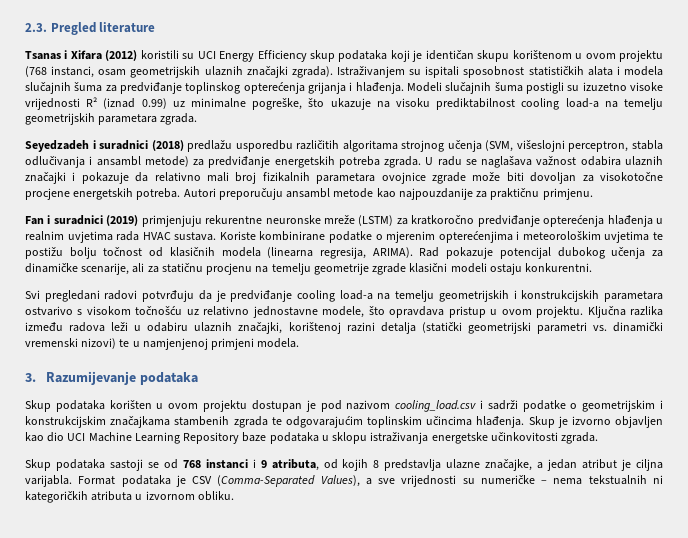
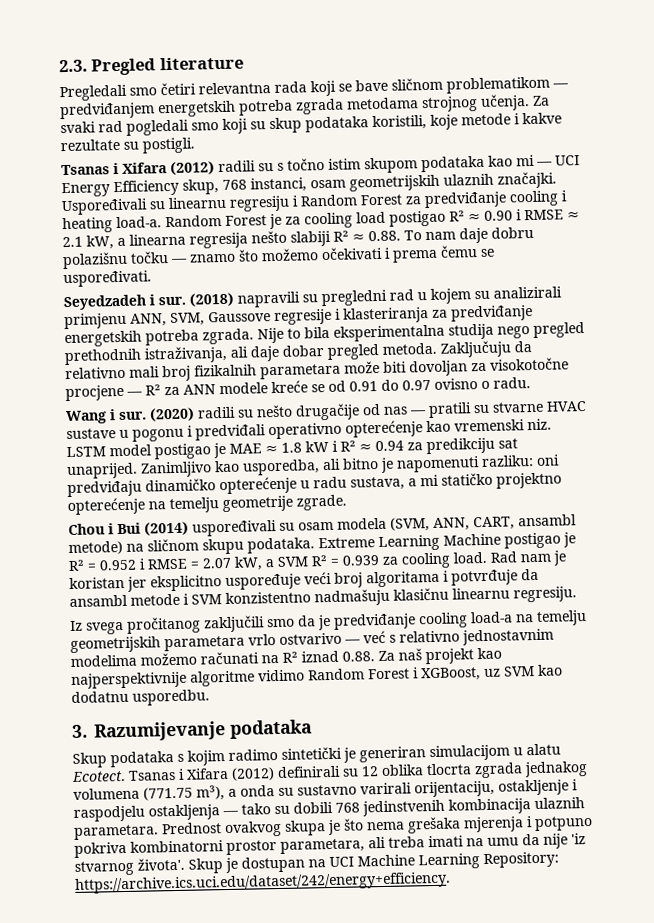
[25,50,664,62] [25,66,663,78] [25,82,663,94] [25,97,663,110] [25,113,198,125] [25,140,663,152] [25,156,189,168] Tsanas i Xifara (2012) koristili su UCI Energy Efficiency skup podataka koji je identičan skupu korištenom u ovom projektu (768 instanci, osam geometrijskih ulaznih značajki zgrada). Istraživanjem su ispitali sposobnost statističkih alata i modela slučajnih šuma za predviđanje toplinskog opterećenja grijanja i hlađenja. Modeli slučajnih šuma postigli su izuzetno visoke vrijednosti R² (iznad 0.99) uz minimalne pogreške, što ukazuje na visoku prediktabilnost cooling load-a na temelju geometrijskih parametara zgrada. // Seyedzadeh i suradnici (2018) predlažu usporedbu različitih algoritama strojnog učenja (SVM, višeslojni perceptron, stabla odlučivanja i ansambl metode) -> [59,76,569,102] [60,94,550,120] [60,112,562,136] [60,137,195,154] [61,154,580,176] [61,171,557,198] [61,190,568,216] [62,209,580,234] [62,226,534,250] [62,245,495,270] [63,270,152,288] [63,286,562,311] [64,307,429,330] Pregledali smo četiri relevantna rada koji se bave sličnom problematikom — predviđanjem energetskih potreba zgrada metodama strojnog učenja. Za svaki rad pogledali smo koji su skup podataka koristili, koje metode i kakve rezultate su postigli. // Tsanas i Xifara (2012) radili su s točno istim skupom podataka kao mi — UCI Energy Efficiency skup, 768 instanci, osam geometrijskih ulaznih značajki. Uspoređivali su linearnu regresiju i Random Forest za predviđanje cooling i heating load-a. Random Forest je za cooling load postigao R² ≈ 0.90 i RMSE ≈ 2.1 kW, a linearna regresija nešto slabiji R² ≈ 0.88. To nam daje dobru polazišnu točku — znamo što možemo očekivati i prema čemu se uspoređivati. // Seyedzadeh i sur. (2018) napravili su pregledni rad u kojem su analizirali primjenu ANN, SVM, Gaussove regresije i klasteriranja
[425,156,663,168] [25,172,129,184] U radu se naglašava važnost odabira ulaznih značajki i pokazuje -> [257,321,585,344] [64,340,511,366] Nije to bila eksperimentalna studija nego pregled prethodnih istraživanja, ali daje dobar pregled metoda. Zaključuju
[381,172,466,184] ovojnice zgrade -> (341, 371) none
[73,188,593,200] [25,215,664,227] [25,231,663,243] [25,247,663,259] [25,263,593,275] [25,290,195,302] energetskih potreba. Autori preporučuju ansambl metode kao najpouzdanije za praktičnu primjenu. // Fan i suradnici (2019) primjenjuju rekurentne neuronske mreže (LSTM) za kratkoročno predviđanje opterećenja hlađenja u realnim uvjetima rada HVAC sustava. Koriste kombinirane podatke o mjerenim opterećenjima i meteorološkim uvjetima te postižu bolju točnost od klasičnih modela (linearna regresija, ARIMA). Rad pokazuje potencijal dubokog učenja za dinamičke scenarije, ali za statičnu procjenu na temelju geometrije zgrade klasični modeli ostaju konkurentni. // Svi pregledani radovi potvrđuju -> [126,377,531,396] [65,400,587,425] [66,418,552,442] [66,437,518,460] [67,454,560,480] [67,472,562,498] [67,494,347,516] [68,514,577,537] [68,532,576,556] [68,550,567,572] [69,568,539,592] [69,586,577,608] [70,615,295,635] — R² za ANN modele kreće se od 0.91 do 0.97 ovisno o radu. // Wang i sur. (2020) radili su nešto drugačije od nas — pratili su stvarne HVAC sustave u pogonu i predviđali operativno opterećenje kao vremenski niz. LSTM model postigao je MAE ≈ 1.8 kW i R² ≈ 0.94 za predikciju sat unaprijed. Zanimljivo kao usporedba, ali bitno je napomenuti razliku: oni predviđaju dinamičko opterećenje u radu sustava, a mi statičko projektno opterećenje na temelju geometrije zgrade. // Chou i Bui (2014) uspoređivali su osam modela (SVM, ANN, CART, ansambl metode) na sličnom skupu podataka. Extreme Learning Machine postigao je R² = 0.952 i RMSE = 2.07 kW, a SVM R² = 0.939 za cooling load. Rad nam je koristan jer eksplicitno uspoređuje veći broj algoritama i potvrđuje da ansambl metode i SVM konzistentno nadmašuju klasičnu linearnu regresiju. // Iz svega pročitanog zaključili smo
[513,290,664,302] [25,306,663,318] [25,322,663,334] [25,338,300,350] i konstrukcijskih parametara ostvarivo s visokom točnošću uz relativno jednostavne modele, što opravdava pristup u ovom projektu. Ključna razlika između radova leži u odabiru ulaznih značajki, korištenoj razini detalja (statički geometrijski parametri vs. dinamički vremenski nizovi) te u namjenjenoj primjeni modela. -> [164,628,554,652] [70,647,502,667] [71,664,563,689] [71,689,210,706] parametara vrlo ostvarivo — već s relativno jednostavnim modelima možemo računati na R² iznad 0.88. Za naš projekt kao najperspektivnije algoritme vidimo Random Forest i XGBoost, uz SVM kao dodatnu usporedbu.
[109,400,663,412] [25,416,663,428] [25,432,599,444] [25,459,664,471] [25,475,663,487] [25,491,234,503] korišten u ovom projektu dostupan je pod nazivom cooling_load.csv i sadrži podatke o geometrijskim i konstrukcijskim značajkama stambenih zgrada te odgovarajućim toplinskim učincima hlađenja. Skup je izvorno objavljen kao dio UCI Machine Learning Repository baze podataka u sklopu istraživanja energetske učinkovitosti zgrada. // Skup podataka sastoji se od 768 instanci i 9 atributa, od kojih 8 predstavlja ulazne značajke, a jedan atribut je ciljna varijabla. Format podataka je CSV (Comma-Separated Values), a sve vrijednosti su numeričke – nema tekstualnih ni kategoričkih atributa u izvornom obliku. -> [177,743,561,766] [71,761,588,782] [73,779,578,801] [73,797,585,822] [74,815,593,840] [74,833,586,858] [74,851,559,876] [75,871,451,894] s kojim radimo sintetički je generiran simulacijom u alatu Ecotect. Tsanas i Xifara (2012) definirali su 12 oblika tlocrta zgrada jednakog volumena (771.75 m³), a onda su sustavno varirali orijentaciju, ostakljenje i raspodjelu ostakljenja — tako su dobili 768 jedinstvenih kombinacija ulaznih parametara. Prednost ovakvog skupa je što nema grešaka mjerenja i potpuno pokriva kombinatorni prostor parametara, ali treba imati na umu da nije 'iz stvarnog života'. Skup je dostupan na UCI Machine Learning Repository: https://archive.ics.uci.edu/dataset/242/energy+efficiency.

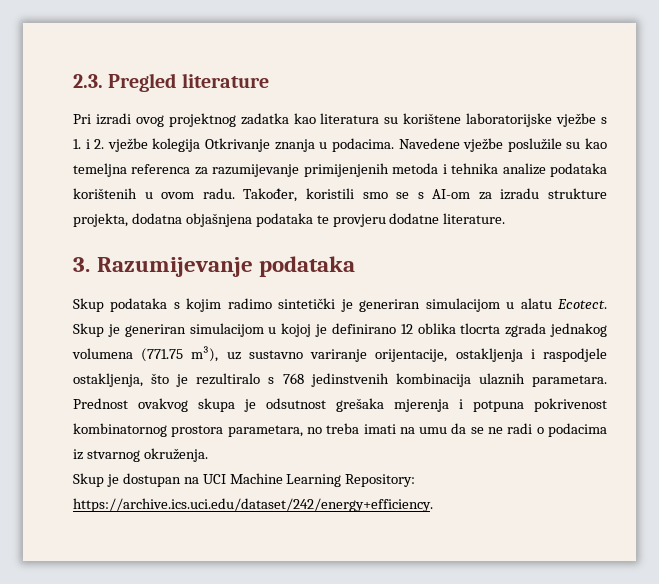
[59,76,569,102] [60,94,550,120] [60,112,562,136] [60,137,195,154] [61,154,580,176] [61,171,557,198] [61,190,568,216] [62,209,580,234] [62,226,534,250] [62,245,495,270] [63,270,152,288] [63,286,562,311] [64,304,533,330] [64,321,585,348] [64,340,532,366] [65,357,569,382] [65,377,531,402] [65,400,587,425] [66,418,552,442] [66,437,518,460] [67,454,560,480] [67,472,562,498] [67,494,347,516] [68,514,577,537] [68,532,576,556] [68,550,567,572] [69,568,539,592] [69,586,577,608] [70,610,587,635] [70,628,554,654] [70,647,502,667] [71,664,563,689] [71,689,210,706] Pregledali smo četiri relevantna rada koji se bave sličnom problematikom — predviđanjem energetskih potreba zgrada metodama strojnog učenja. Za svaki rad pogledali smo koji su skup podataka koristili, koje metode i kakve rezultate su postigli. // Tsanas i Xifara (2012) radili su s točno istim skupom podataka kao mi — UCI Energy Efficiency skup, 768 instanci, osam geometrijskih ulaznih značajki. Uspoređivali su linearnu regresiju i Random Forest za predviđanje cooling i heating load-a. Random Forest je za cooling load postigao R² ≈ 0.90 i RMSE ≈ 2.1 kW, a linearna regresija nešto slabiji R² ≈ 0.88. To nam daje dobru polazišnu točku — znamo što možemo očekivati i prema čemu se uspoređivati. // Seyedzadeh i sur. (2018) napravili su pregledni rad u kojem su analizirali primjenu ANN, SVM, Gaussove regresije i klasteriranja za predviđanje energetskih potreba zgrada. Nije to bila eksperimentalna studija nego pregled prethodnih istraživanja, ali daje dobar pregled metoda. Zaključuju da relativno mali broj fizikalnih parametara može biti dovoljan za visokotočne procjene — R² za ANN modele kreće se od 0.91 do 0.97 ovisno o radu. // Wang i sur. (2020) radili su nešto drugačije od nas — pratili su stvarne HVAC sustave u pogonu i predviđali operativno opterećenje kao vremenski niz. LSTM model postigao je MAE ≈ 1.8 kW i R² ≈ 0.94 za predikciju sat unaprijed. Zanimljivo kao usporedba, ali bitno je napomenuti razliku: oni predviđaju dinamičko opterećenje u radu sustava, a mi statičko projektno opterećenje na temelju geometrije zgrade. // Chou i Bui (2014) uspoređivali su osam modela (SVM, ANN, CART, ansambl metode) na sličnom skupu podataka. Extreme Learning Machine postigao je R² = 0.952 i RMSE = 2.07 kW, a SVM R² = 0.939 za cooling load. Rad nam je koristan jer eksplicitno uspoređuje veći broj algoritama i potvrđuje da ansambl metode i SVM konzistentno nadmašuju klasičnu linearnu regresiju. // Iz svega pročitanog zaključili smo da je predviđanje cooling load-a na temelju geometrijskih parametara vrlo ostvarivo — već s relativno jednostavnim modelima možemo računati na R² iznad 0.88. Za naš projekt kao najperspektivnije algoritme vidimo Random Forest i XGBoost, uz SVM kao dodatnu usporedbu. -> [73,113,607,127] [73,138,608,152] [73,163,607,177] [73,188,607,202] [73,213,506,227] Pri izradi ovog projektnog zadatka kao literatura su korištene laboratorijske vježbe s 1. i 2. vježbe kolegija Otkrivanje znanja u podacima. Navedene vježbe poslužile su kao temeljna referenca za razumijevanje primijenjenih metoda i tehnika analize podataka korištenih u ovom radu. Također, koristili smo se s AI-om za izradu strukture projekta, dodatna objašnjena podataka te provjeru dodatne literature.
[128,765,359,781] Tsanas i Xifara (2012) definirali su -> [73,323,396,337] Skup je generiran simulacijom u kojoj je definirano
[228,779,578,798] [73,801,333,822] a onda su sustavno varirali orijentaciju, ostakljenje i raspodjelu ostakljenja — tako su dobili -> [226,348,607,362] [73,373,275,387] uz sustavno variranje orijentacije, ostakljenja i raspodjele ostakljenja, što je rezultiralo s
[343,818,405,831] što nema -> [266,398,326,409] odsutnost
[534,815,593,832] [74,836,386,858] potpuno pokriva kombinatorni prostor parametara, ali -> [473,398,607,412] [73,423,322,437] potpuna pokrivenost kombinatornog prostora parametara, no
[543,833,586,849] [74,857,185,876] nije 'iz stvarnog života'. -> [470,423,608,437] [73,448,208,462] se ne radi o podacima iz stvarnog okruženja. //

